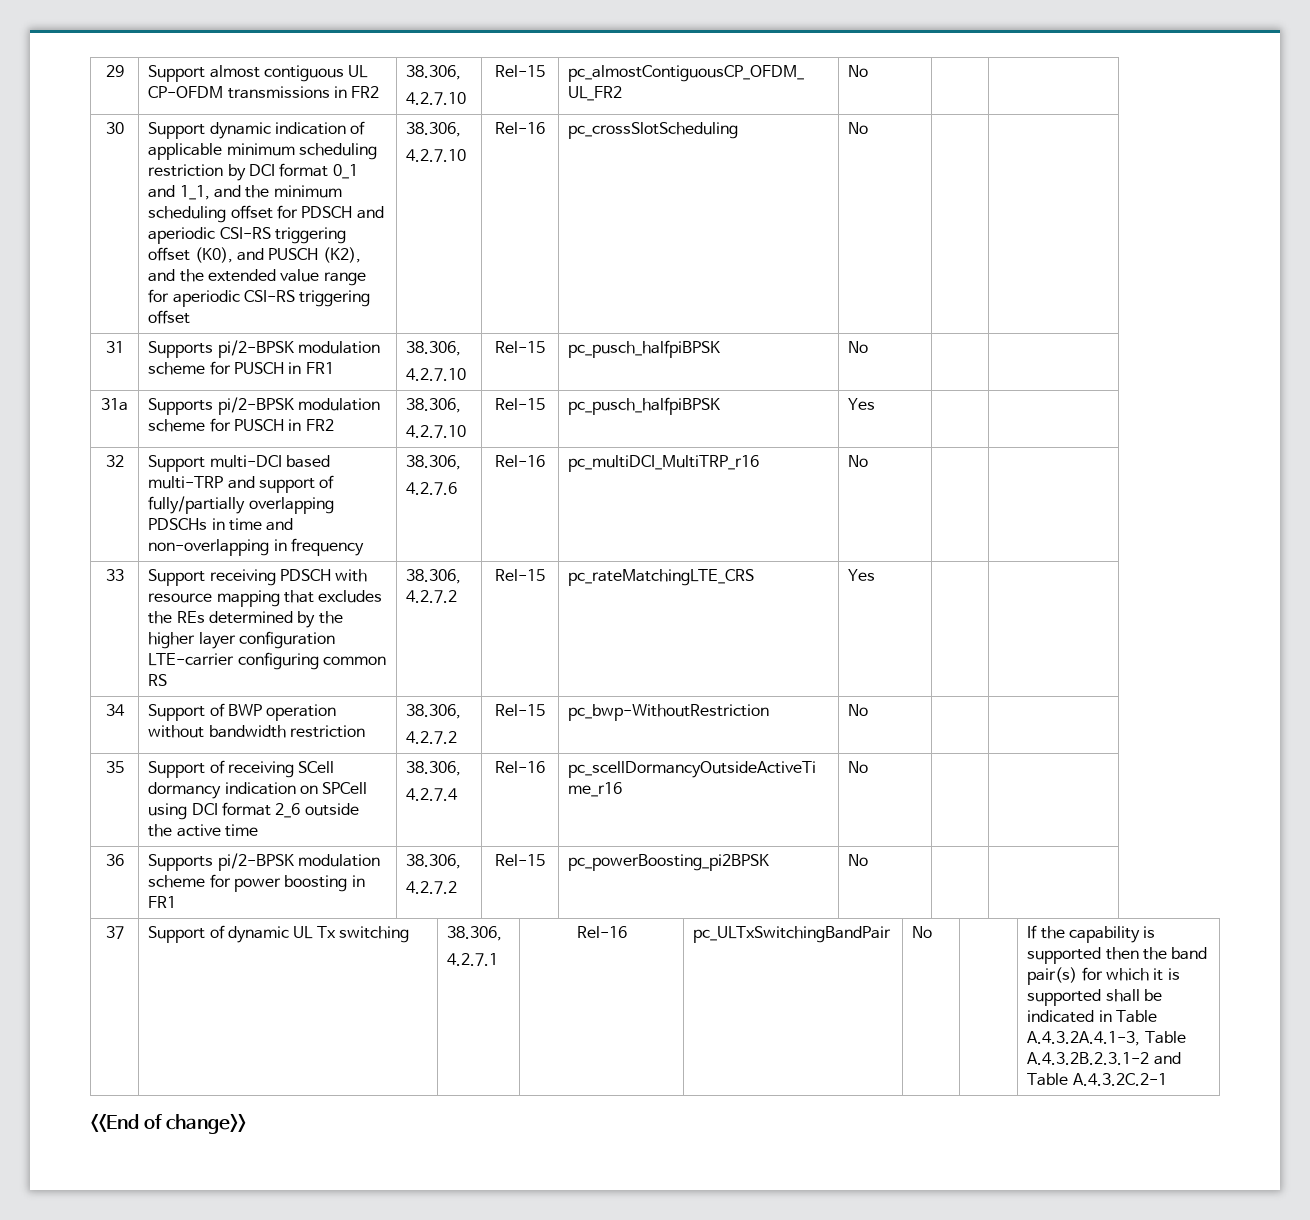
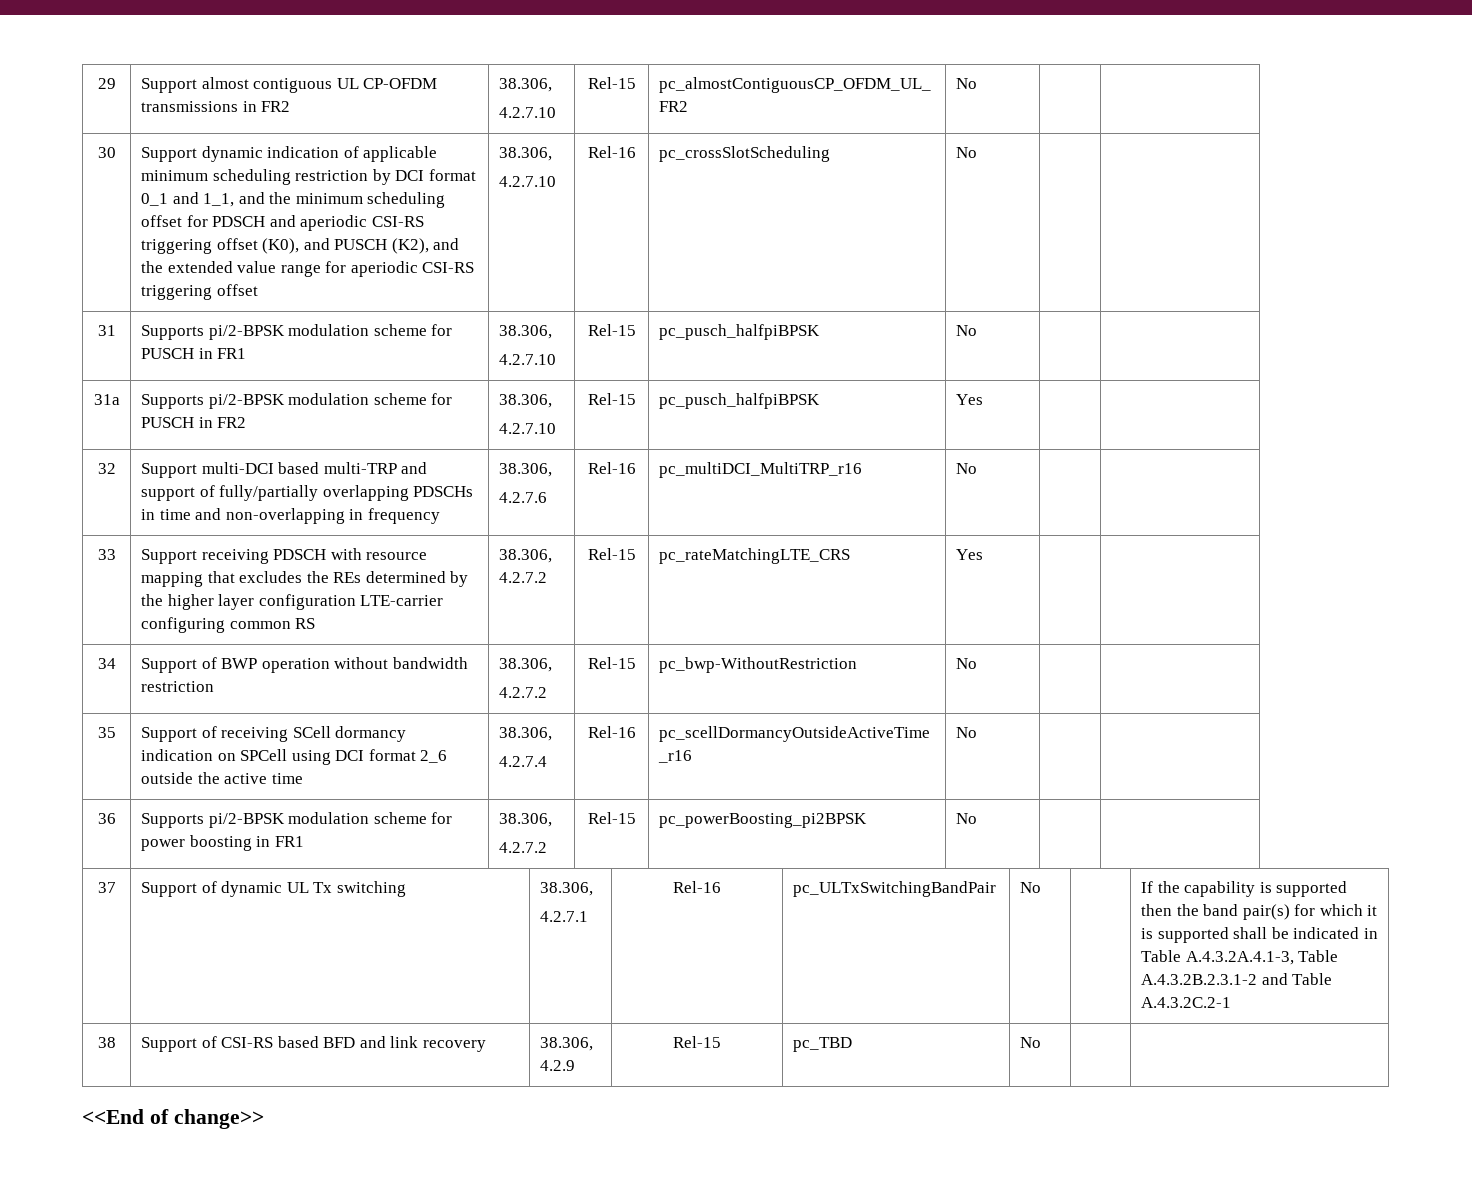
(1167, 1079) none -> [97,1037,116,1048] [140,1036,487,1052] [539,1037,593,1051] [539,1060,575,1071] [673,1036,721,1048] [792,1037,852,1052] [1019,1037,1041,1048] // 38 | Support of CSI-RS based BFD and link recovery | 38.306, 4.2.9 | Rel-15 | pc_TBD | No | |

